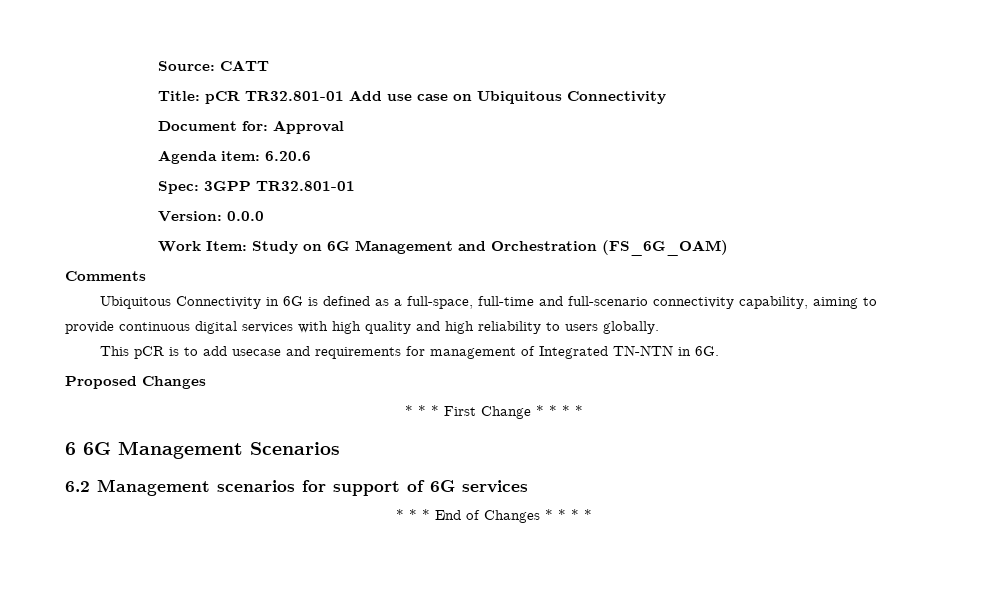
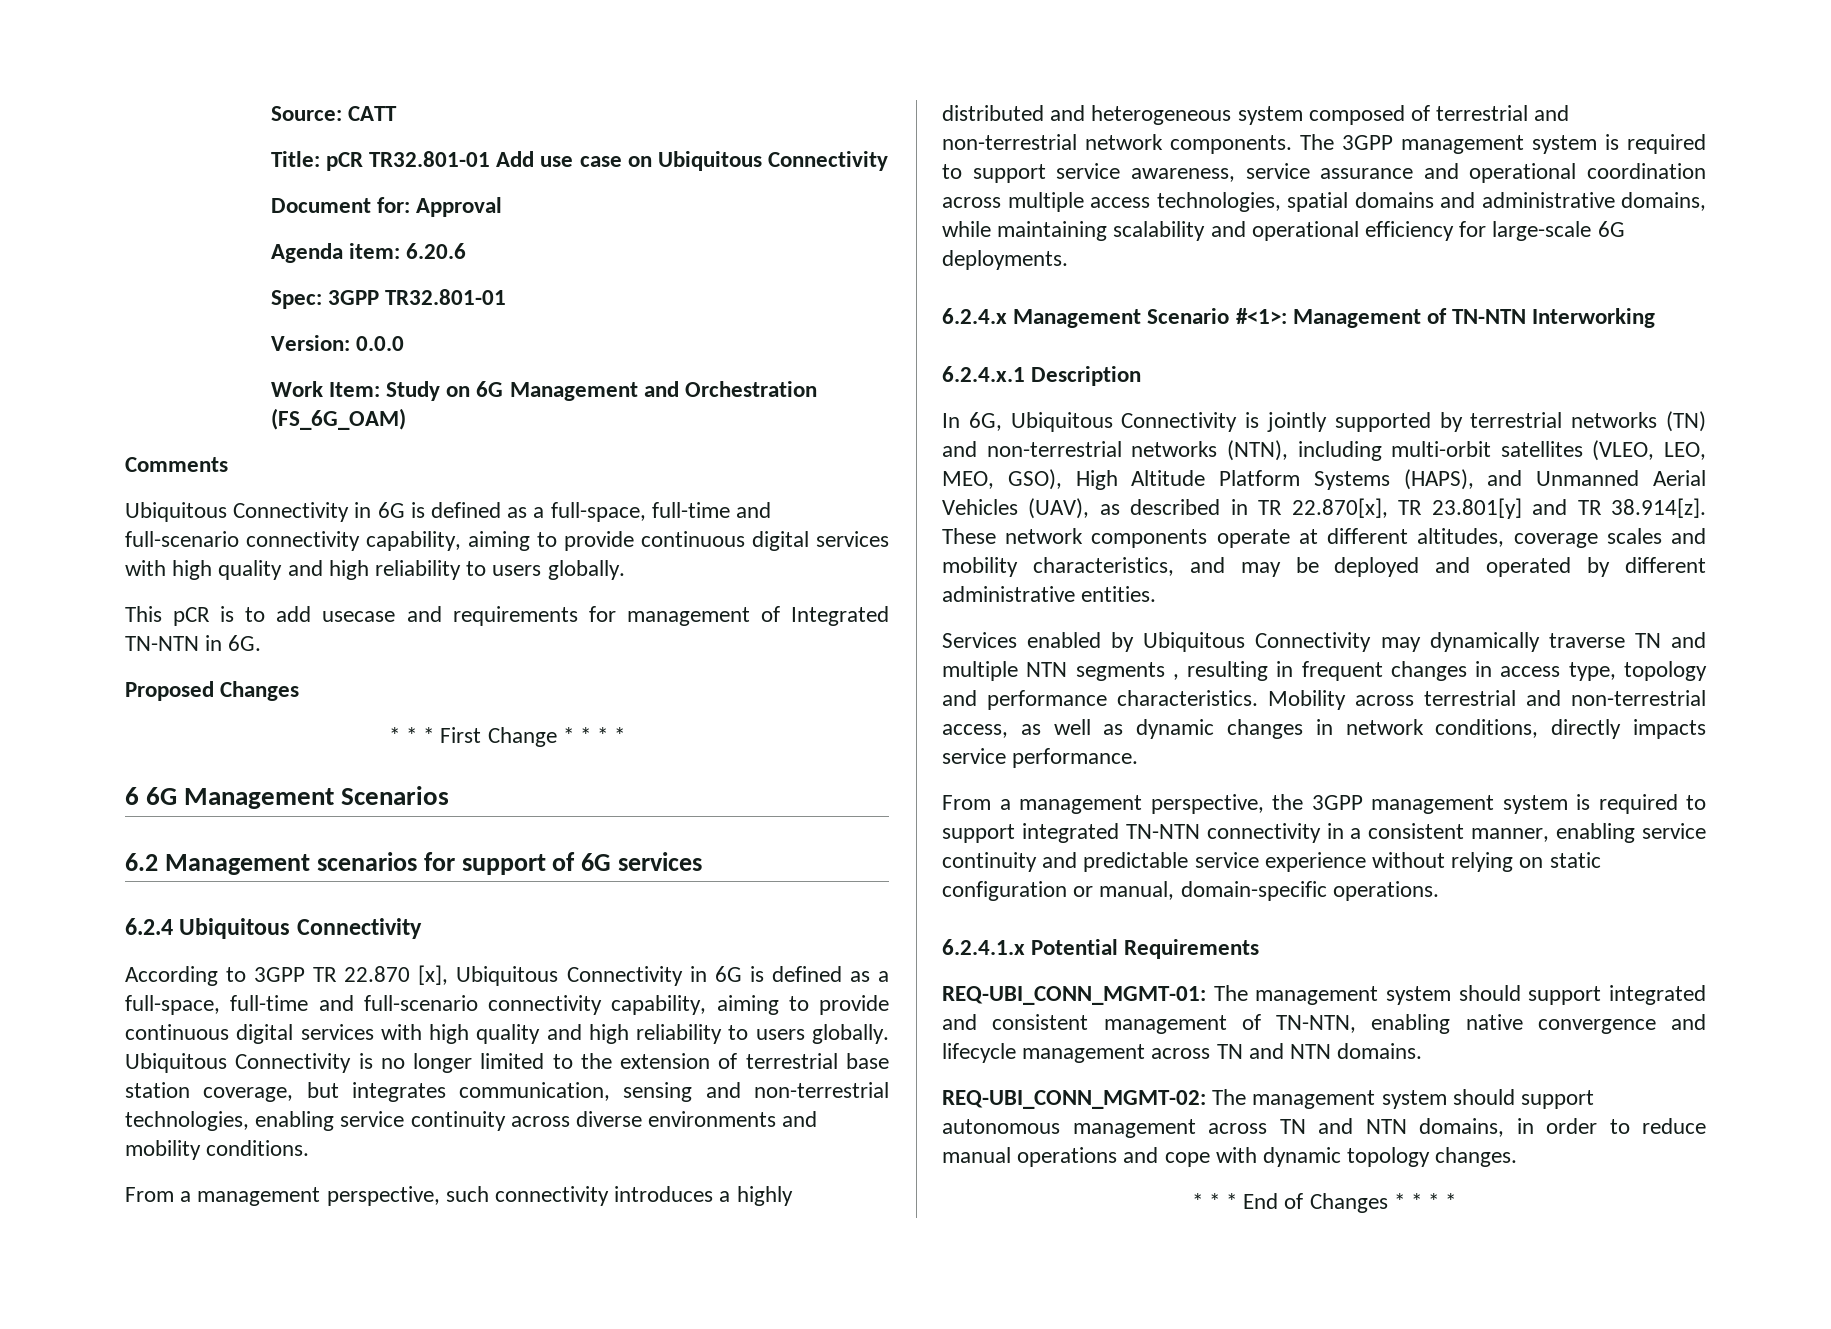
(528, 486) none -> [125,918,422,939] [125,965,890,986] [125,995,889,1015] [125,1024,889,1044] [125,1053,889,1073] [125,1082,889,1102] [125,1111,818,1131] [125,1140,310,1160] [125,1186,793,1206] [942,105,1570,125] [942,134,1706,154] [942,163,1706,183] [942,192,1706,212] [942,221,1625,241] [942,250,1068,270] [942,308,1656,328] [942,366,1142,386] [942,411,1706,432] [942,440,1706,461] [942,469,1706,490] [942,498,1706,519] [942,528,1706,548] [942,557,1707,577] [942,586,1157,602] [942,632,1706,652] [942,661,1707,681] [942,690,1706,710] [942,719,1706,739] [942,748,1139,768] [942,794,1706,814] [942,823,1706,843] [942,852,1601,872] [942,881,1439,901] [942,939,1260,959] [942,985,1706,1005] [942,1014,1706,1034] [942,1043,1423,1063] [942,1089,1595,1109] [942,1118,1706,1138] [942,1147,1518,1167] // 6.2.4 Ubiquitous Connectivity // According to 3GPP TR 22.870 [x], Ubiquitous Connectivity in 6G is defined as a full-space, full-time and full-scenario connectivity capability, aiming to provide continuous digital services with high quality and high reliability to users globally. Ubiquitous Connectivity is no longer limited to the extension of terrestrial base station coverage, but integrates communication, sensing and non-terrestrial technologies, enabling service continuity across diverse environments and mobility conditions. // From a management perspective, such connectivity introduces a highly distributed and heterogeneous system composed of terrestrial and non-terrestrial network components. The 3GPP management system is required to support service awareness, service assurance and operational coordination across multiple access technologies, spatial domains and administrative domains, while maintaining scalability and operational efficiency for large-scale 6G deployments. // 6.2.4.x Management Scenario #<1>: Management of TN-NTN Interworking // 6.2.4.x.1 Description // In 6G, Ubiquitous Connectivity is jointly supported by terrestrial networks (TN) and non-terrestrial networks (NTN), including multi-orbit satellites (VLEO, LEO, MEO, GSO), High Altitude Platform Systems (HAPS), and Unmanned Aerial Vehicles (UAV), as described in TR 22.870[x], TR 23.801[y] and TR 38.914[z]. These network components operate at different altitudes, coverage scales and mobility characteristics, and may be deployed and operated by different administrative entities. // Services enabled by Ubiquitous Connectivity may dynamically traverse TN and multiple NTN segments , resulting in frequent changes in access type, topology and performance characteristics. Mobility across terrestrial and non-terrestrial access, as well as dynamic changes in network conditions, directly impacts service performance. // From a management perspective, the 3GPP management system is required to support integrated TN-NTN connectivity in a consistent manner, enabling service continuity and predictable service experience without relying on static configuration or manual, domain-specific operations. // 6.2.4.1.x Potential Requirements // REQ-UBI_CONN_MGMT-01: The management system should support integrated and consistent management of TN-NTN, enabling native convergence and lifecycle management across TN and NTN domains. // REQ-UBI_CONN_MGMT-02: The management system should support autonomous management across TN and NTN domains, in order to reduce manual operations and cope with dynamic topology changes.

